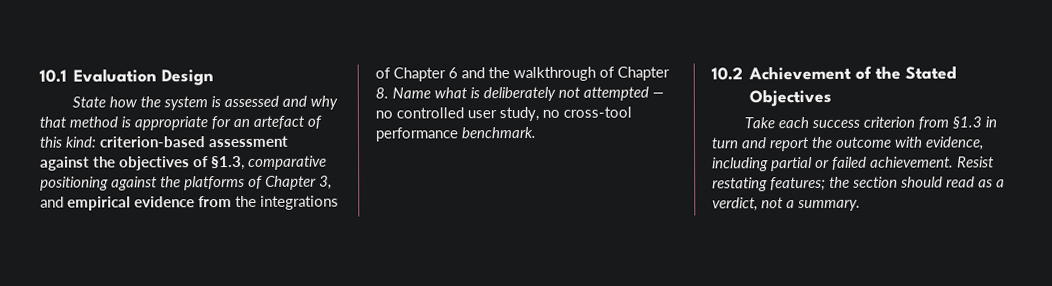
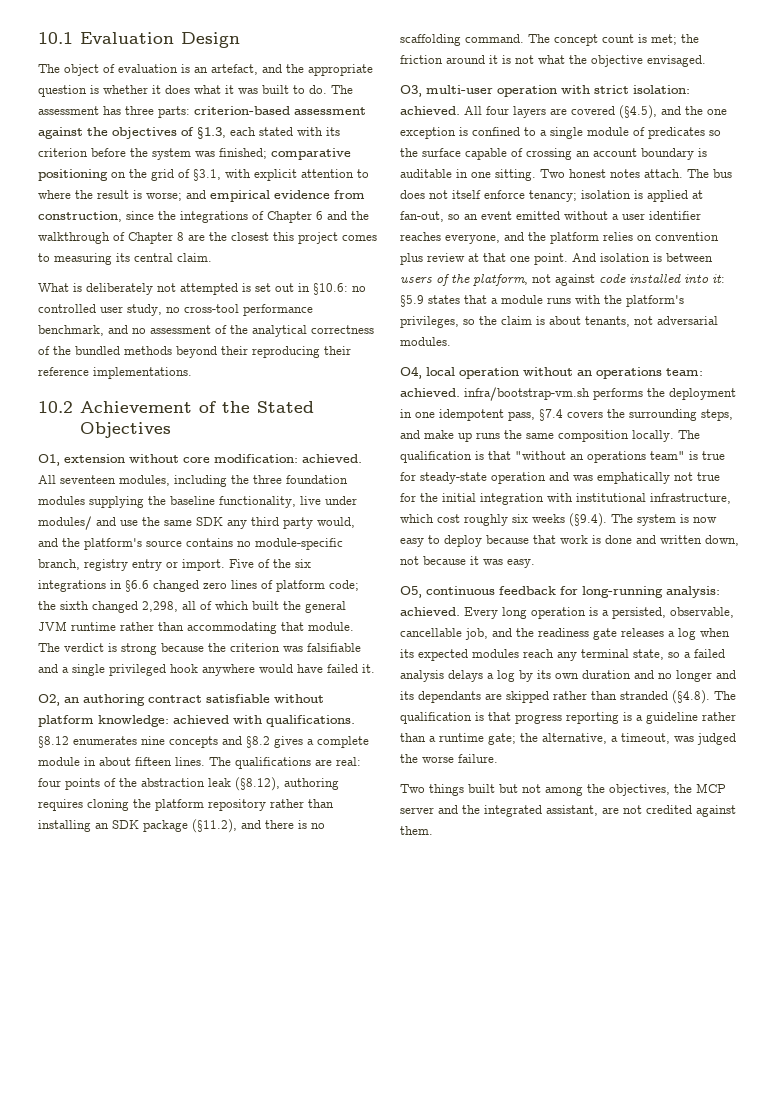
[72,95,339,111] [39,115,322,131] [39,136,97,148] State how the system is assessed and why that method is appropriate for an artefact of this kind: -> [38,64,373,76] [38,85,353,97] [38,106,190,118] The object of evaluation is an artefact, and the appropriate question is whether it does what it was built to do. The assessment has three parts:
[248,155,327,170] [40,175,332,191] comparative positioning against the platforms of Chapter 3, -> [230,127,340,136] [38,148,351,160] [38,169,369,181] [38,190,182,201] each stated with its criterion before the system was finished; comparative positioning on the grid of §3.1, with explicit attention to where the result is worse;
(232, 202) none -> [38,211,154,222] construction, since
[375,86,664,102] 8. Name what is deliberately not attempted — -> [177,232,377,244] [38,253,212,265] [38,283,348,295] 8 are the closest this project comes to measuring its central claim. // What is deliberately not attempted is set out in §10.6:
[461,126,536,139] benchmark. -> [38,325,374,337] [38,346,351,358] [38,367,192,379] benchmark, and no assessment of the analytical correctness of the bundled methods beyond their reproducing their reference implementations.
[744,116,998,130] [711,136,984,152] [712,156,995,172] [712,176,1005,192] [712,197,861,212] Take each success criterion from §1.3 in turn and report the outcome with evidence, including partial or failed achievement. Resist restating features; the section should read as a verdict, not a summary. -> [38,454,362,466] [38,475,348,487] [38,496,357,508] [38,516,355,530] [38,538,343,550] [38,559,311,571] [38,580,359,592] [38,601,346,613] [38,621,354,634] [38,643,361,655] [38,664,375,676] [38,694,324,706] [38,715,355,727] [38,736,369,748] [38,757,361,769] [38,777,339,791] [38,799,334,811] [38,819,325,833] [400,34,699,46] [400,55,706,67] [400,85,690,97] [400,105,727,119] [400,127,721,139] [400,148,707,160] [400,169,732,181] [400,190,703,202] [400,211,701,222] [400,232,719,244] [400,253,713,265] [400,274,725,286] [400,295,684,307] [400,316,718,328] [400,337,451,346] [400,366,703,379] [400,387,736,401] [400,409,733,421] [400,430,700,442] [400,451,725,463] [400,472,720,484] [400,493,731,505] [400,513,717,527] [400,535,739,547] [400,556,535,568] [400,586,720,598] [400,607,734,619] [400,628,730,640] [400,649,725,661] [400,670,736,682] [400,690,736,704] [400,712,736,724] [400,733,736,745] [400,754,498,763] [400,783,726,796] [400,805,736,817] [400,826,433,835] O1, extension without core modification: achieved. All seventeen modules, including the three foundation modules supplying the baseline functionality, live under modules/ and use the same SDK any third party would, and the platform's source contains no module-specific branch, registry entry or import. Five of the six integrations in §6.6 changed zero lines of platform code; the sixth changed 2,298, all of which built the general JVM runtime rather than accommodating that module. The verdict is strong because the criterion was falsifiable and a single privileged hook anywhere would have failed it. // O2, an authoring contract satisfiable without platform knowledge: achieved with qualifications. §8.12 enumerates nine concepts and §8.2 gives a complete module in about fifteen lines. The qualifications are real: four points of the abstraction leak (§8.12), authoring requires cloning the platform repository rather than installing an SDK package (§11.2), and there is no scaffolding command. The concept count is met; the friction around it is not what the objective envisaged. // O3, multi-user operation with strict isolation: achieved. All four layers are covered (§4.5), and the one exception is confined to a single module of predicates so the surface capable of crossing an account boundary is auditable in one sitting. Two honest notes attach. The bus does not itself enforce tenancy; isolation is applied at fan-out, so an event emitted without a user identifier reaches everyone, and the platform relies on convention plus review at that one point. And isolation is between users of the platform, not against code installed into it: §5.9 states that a module runs with the platform's privileges, so the claim is about tenants, not adversarial modules. // O4, local operation without an operations team: achieved. infra/bootstrap-vm.sh performs the deployment in one idempotent pass, §7.4 covers the surrounding steps, and make up runs the same composition locally. The qualification is that "without an operations team" is true for steady-state operation and was emphatically not true for the initial integration with institutional infrastructure, which cost roughly six weeks (§9.4). The system is now easy to deploy because that work is done and written down, not because it was easy. // O5, continuous feedback for long-running analysis: achieved. Every long operation is a persisted, observable, cancellable job, and the readiness gate releases a log when its expected modules reach any terminal state, so a failed analysis delays a log by its own duration and no longer and its dependants are skipped rather than stranded (§4.8). The qualification is that progress reporting is a guideline rather than a runtime gate; the alternative, a timeout, was judged the worse failure. // Two things built but not among the objectives, the MCP server and the integrated assistant, are not credited against them.

